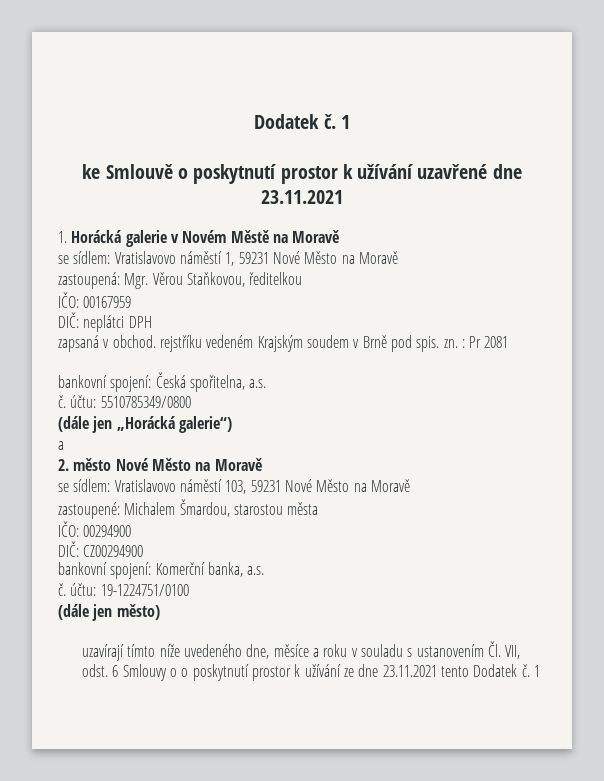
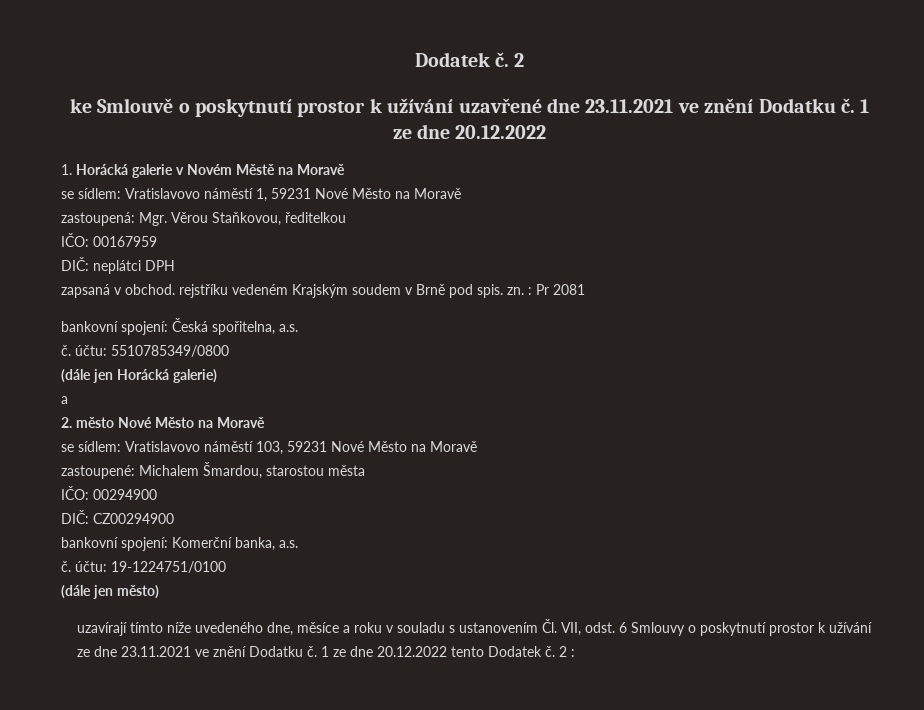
[254,114,350,129] Dodatek č. 1 -> [414,52,525,67] Dodatek č. 2
(343, 197) none -> [677,98,870,113] [392,124,547,139] ve znění Dodatku č. 1 ze dne 20.12.2022
[116,416,232,433] „Horácká galerie“) -> [117,369,217,383] Horácká galerie)
[181,668,189,677] o -> (696, 629) none
(437, 671) none -> [194,646,447,657] ve znění Dodatku č. 1 ze dne 20.12.2022
[533,665,540,677] 1 -> [558,646,575,657] 2 :

